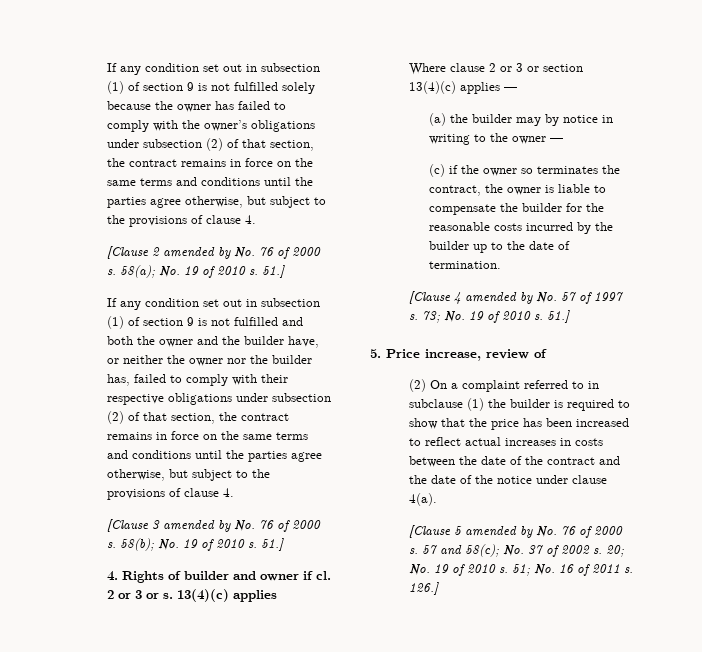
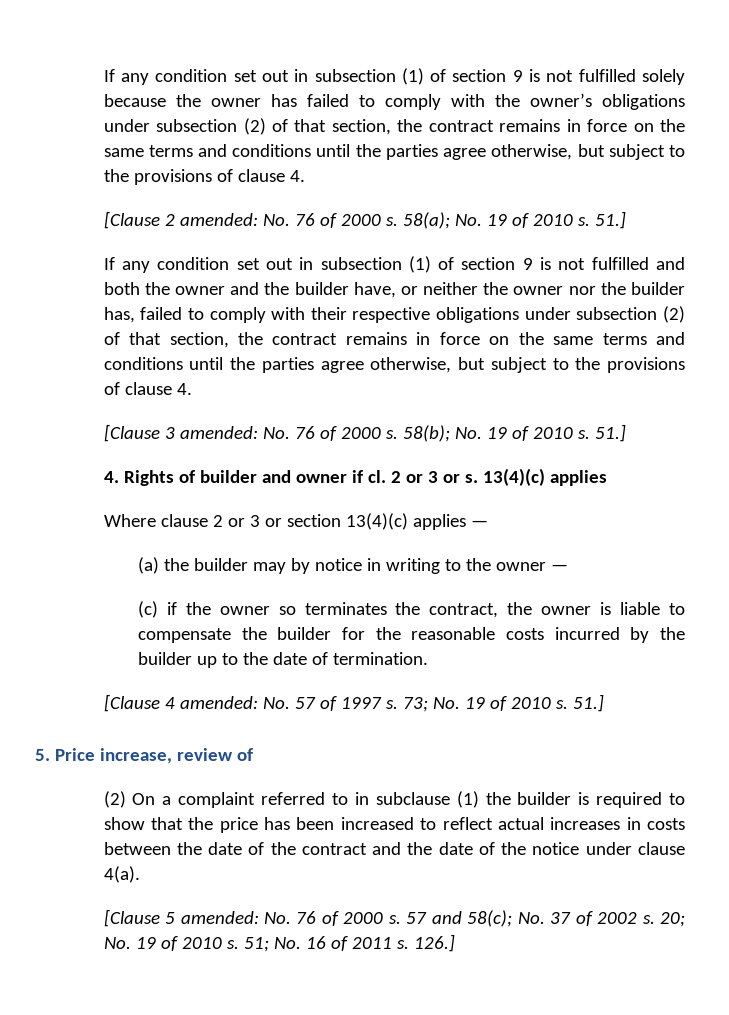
[163,247,232,259] amended by -> [179,213,258,226] amended:
[163,520,232,532] amended by -> [179,426,258,439] amended:
[465,292,534,304] amended by -> [179,696,258,709] amended:
[465,526,534,538] amended by -> [180,911,259,924] amended:

